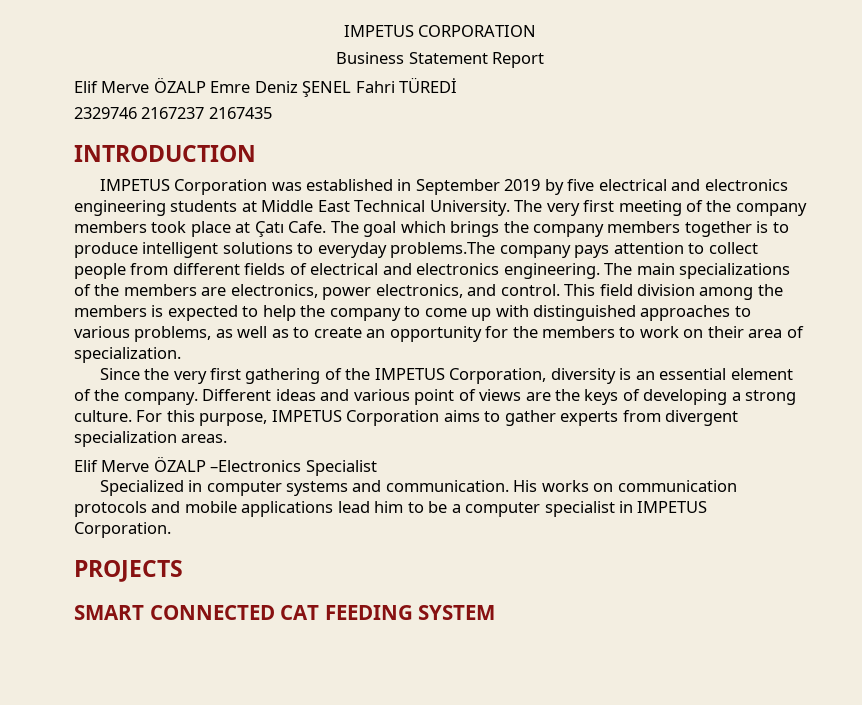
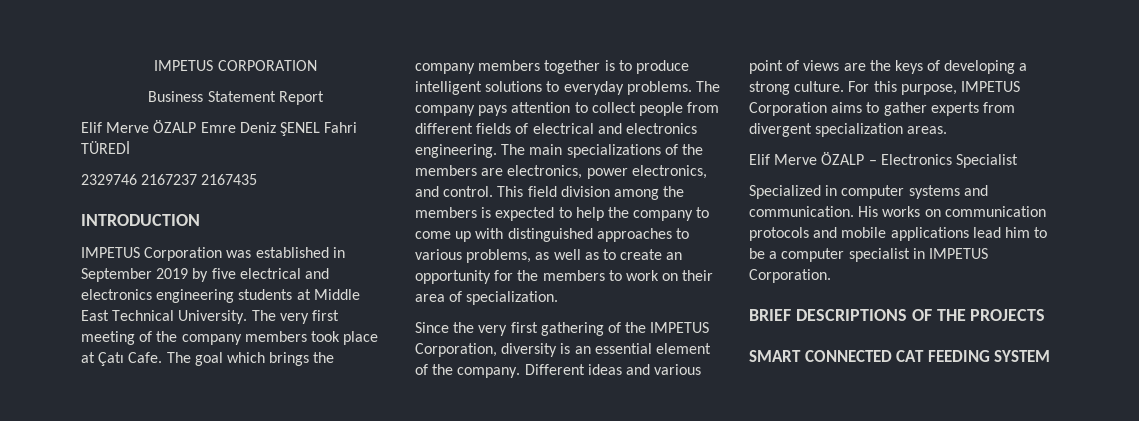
[390,242,496,258] problems.The -> [626,81,720,95] problems. The
[210,460,302,472] –Electronics -> [868,154,952,165] – Electronics
(171, 530) none -> [749,309,966,321] BRIEF DESCRIPTIONS OF THE

